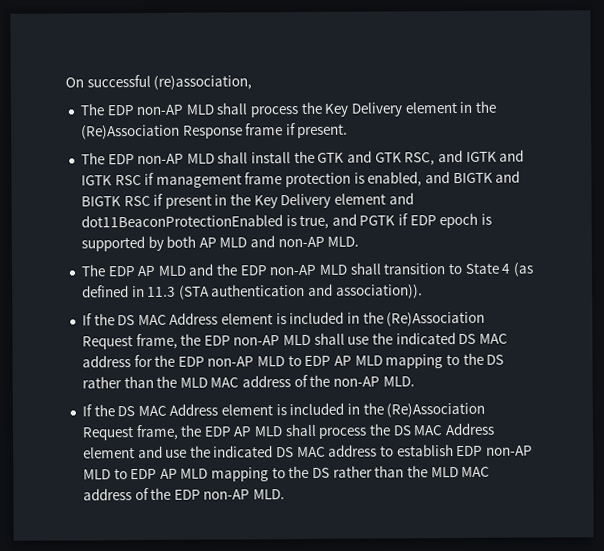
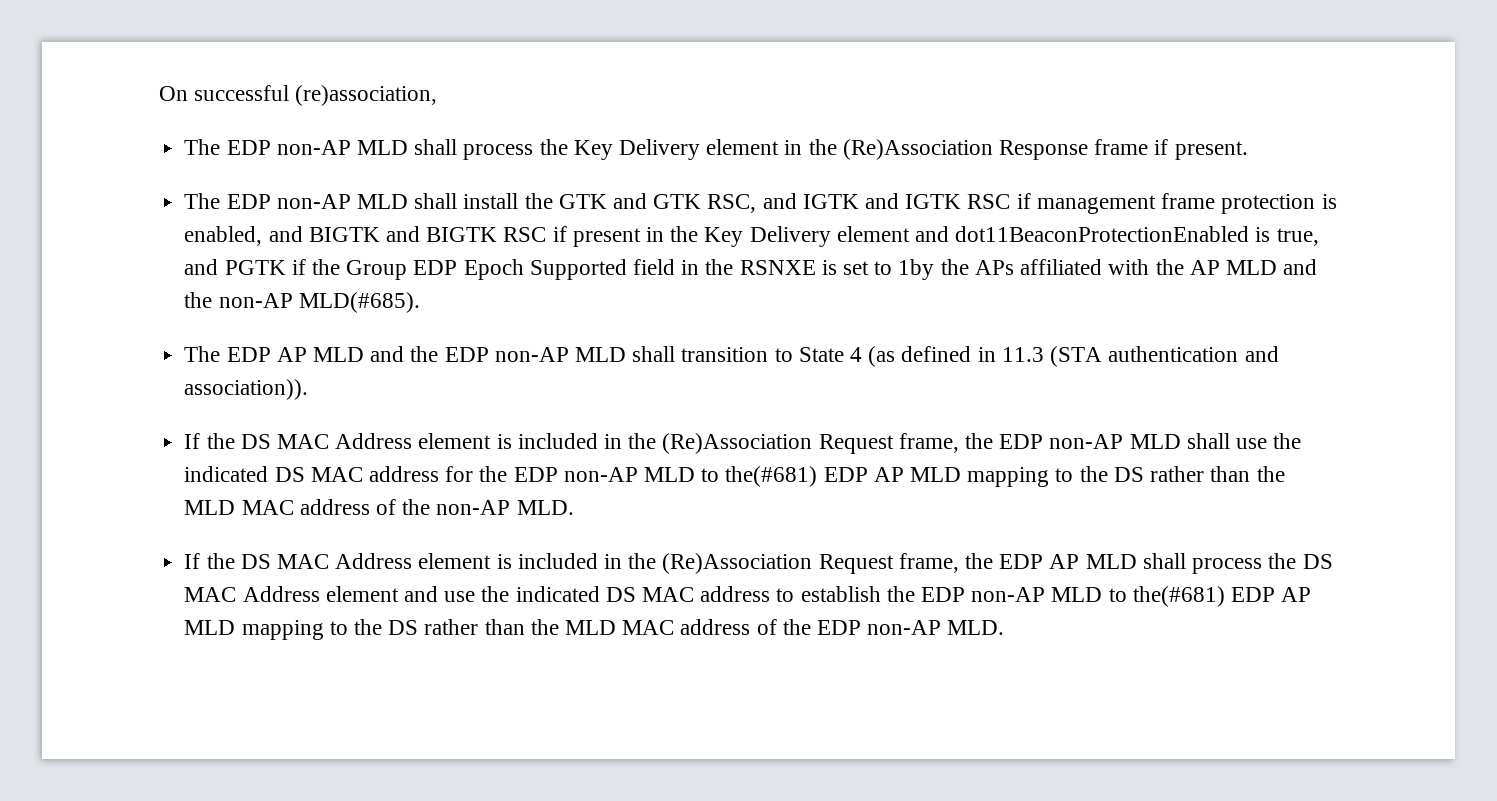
[409,212,493,229] [80,235,360,252] EDP epoch is supported by both AP MLD and non-AP MLD. -> [311,259,1318,280] [184,292,420,313] the Group EDP Epoch Supported field in the RSNXE is set to 1by the APs affiliated with the AP MLD and the non-AP MLD(#685).
(302, 361) none -> [725,466,818,487] the(#681)
[456,445,533,457] [82,468,128,480] EDP non-AP MLD to -> [886,586,1225,607] the EDP non-AP MLD to the(#681)

